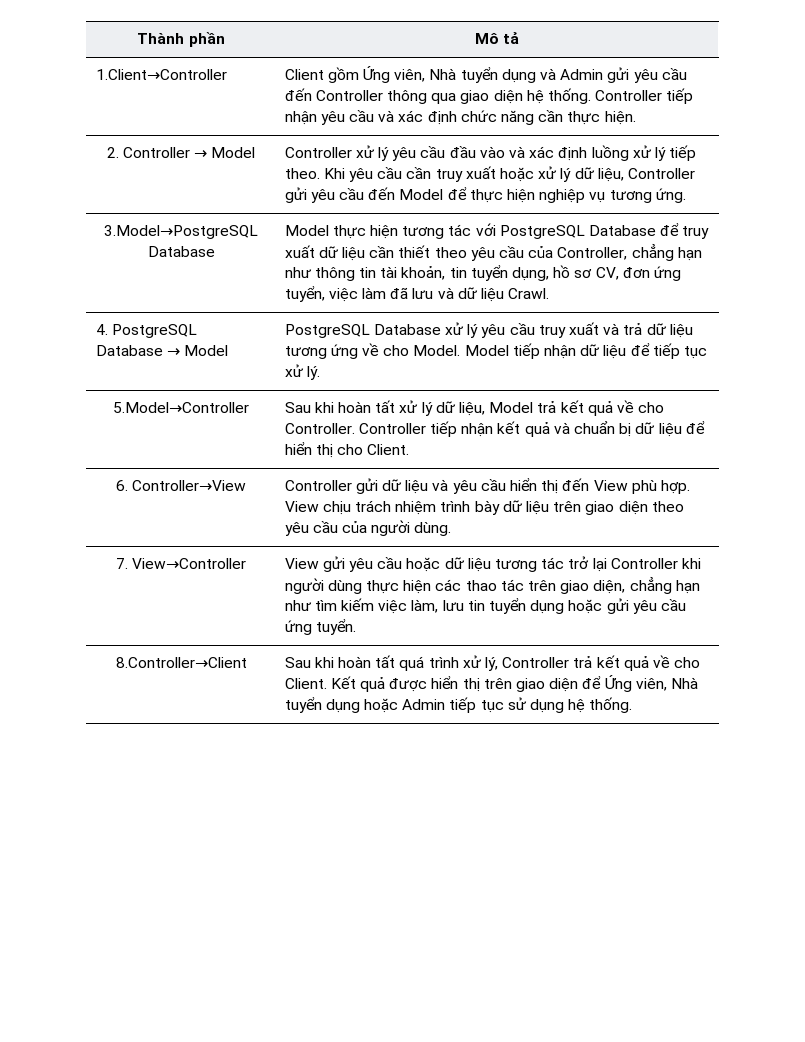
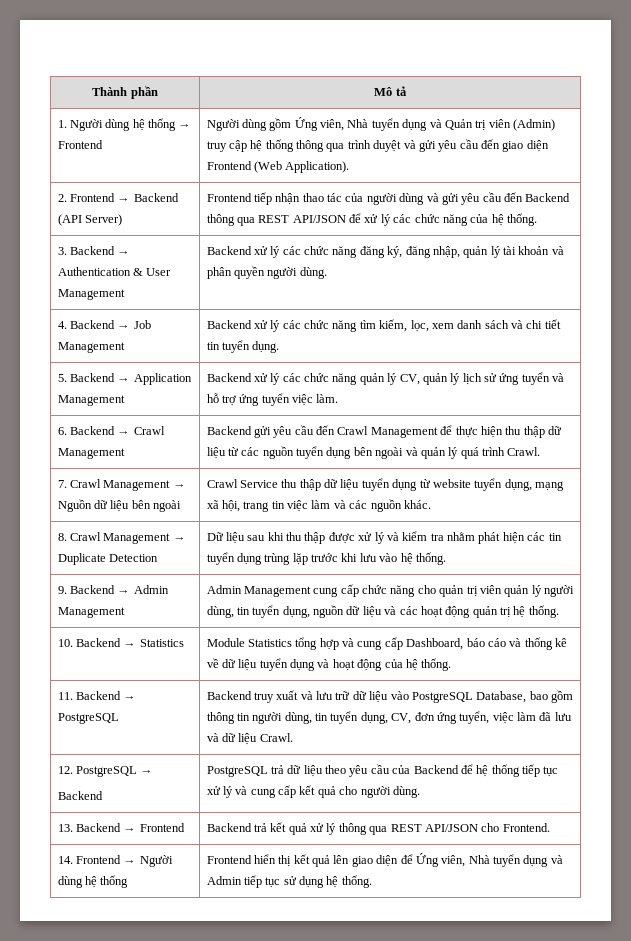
[95,69,227,80] [284,69,324,80] 1.Client→Controller | Client -> [57,118,192,131] [57,140,103,149] [206,119,267,131] 1. Người dùng hệ thống → Frontend | Người dùng
[560,67,687,83] [284,88,694,104] [284,110,636,125] [106,147,256,158] [284,145,697,161] [284,166,695,182] [284,187,686,203] [104,225,258,239] [147,246,215,257] [284,223,710,239] [284,243,702,261] [284,265,593,281] Admin gửi yêu cầu đến Controller thông qua giao diện hệ thống. Controller tiếp nhận yêu cầu và xác định chức năng cần thực hiện. // 2. Controller → Model | Controller xử lý yêu cầu đầu vào và xác định luồng xử lý tiếp theo. Khi yêu cầu cần truy xuất hoặc xử lý dữ liệu, Controller gửi yêu cầu đến Model để thực hiện nghiệp vụ tương ứng. // 3.Model→PostgreSQL Database | Model thực hiện tương tác với PostgreSQL Database để truy xuất dữ liệu cần thiết theo yêu cầu của Controller, chẳng hạn như thông tin tài khoản, tin tuyển dụng, hồ sơ -> [444,119,556,131] [206,139,549,152] [206,161,350,173] [57,193,179,202] [57,214,122,226] [206,192,571,205] [206,213,538,226] [57,246,131,255] [57,267,172,276] [57,289,125,300] [206,246,564,258] [206,266,327,279] [57,320,151,329] [57,342,125,353] [206,319,561,332] [206,340,280,353] [57,373,192,385] [57,395,125,406] [206,372,565,385] [206,393,339,406] [57,426,165,435] [57,448,125,459] [206,425,563,438] [206,446,541,459] [57,479,186,491] [57,499,182,512] [206,478,565,491] [206,499,431,512] [57,532,186,544] [57,553,158,565] [206,531,562,544] [206,552,446,565] [57,585,169,594] [57,607,125,618] [206,584,575,597] [206,605,559,618] [57,638,184,647] [206,637,568,650] [206,658,452,671] [57,691,137,700] [57,713,119,724] [206,690,574,703] [206,711,388,724] Quản trị viên (Admin) truy cập hệ thống thông qua trình duyệt và gửi yêu cầu đến giao diện Frontend (Web Application). // 2. Frontend → Backend (API Server) | Frontend tiếp nhận thao tác của người dùng và gửi yêu cầu đến Backend thông qua REST API/JSON để xử lý các chức năng của hệ thống. // 3. Backend → Authentication & User Management | Backend xử lý các chức năng đăng ký, đăng nhập, quản lý tài khoản và phân quyền người dùng. // 4. Backend → Job Management | Backend xử lý các chức năng tìm kiếm, lọc, xem danh sách và chi tiết tin tuyển dụng. // 5. Backend → Application Management | Backend xử lý các chức năng quản lý CV, quản lý lịch sử ứng tuyển và hỗ trợ ứng tuyển việc làm. // 6. Backend → Crawl Management | Backend gửi yêu cầu đến Crawl Management để thực hiện thu thập dữ liệu từ các nguồn tuyển dụng bên ngoài và quản lý quá trình Crawl. // 7. Crawl Management → Nguồn dữ liệu bên ngoài | Crawl Service thu thập dữ liệu tuyển dụng từ website tuyển dụng, mạng xã hội, trang tin việc làm và các nguồn khác. // 8. Crawl Management → Duplicate Detection | Dữ liệu sau khi thu thập được xử lý và kiểm tra nhằm phát hiện các tin tuyển dụng trùng lặp trước khi lưu vào hệ thống. // 9. Backend → Admin Management | Admin Management cung cấp chức năng cho quản trị viên quản lý người dùng, tin tuyển dụng, nguồn dữ liệu và các hoạt động quản trị hệ thống. // 10. Backend → Statistics | Module Statistics tổng hợp và cung cấp Dashboard, báo cáo và thống kê về dữ liệu tuyển dụng và hoạt động của hệ thống. // 11. Backend → PostgreSQL | Backend truy xuất và lưu trữ dữ liệu vào PostgreSQL Database, bao gồm thông tin người dùng, tin tuyển dụng,
[95,324,197,338] [95,345,229,356] [284,322,693,338] [284,343,707,359] [284,364,320,380] [113,402,249,413] [284,400,665,416] [284,421,705,437] [284,442,410,458] [115,480,247,491] [284,478,690,494] [284,500,684,515] [284,520,452,536] [115,558,247,569] [284,556,701,572] [284,576,700,594] [284,598,686,614] [284,619,356,635] [115,657,247,668] [284,655,701,671] [284,676,512,692] 4. PostgreSQL Database → Model | PostgreSQL Database xử lý yêu cầu truy xuất và trả dữ liệu tương ứng về cho Model. Model tiếp nhận dữ liệu để tiếp tục xử lý. // 5.Model→Controller | Sau khi hoàn tất xử lý dữ liệu, Model trả kết quả về cho Controller. Controller tiếp nhận kết quả và chuẩn bị dữ liệu để hiển thị cho Client. // 6. Controller→View | Controller gửi dữ liệu và yêu cầu hiển thị đến View phù hợp. View chịu trách nhiệm trình bày dữ liệu trên giao diện theo yêu cầu của người dùng. // 7. View→Controller | View gửi yêu cầu hoặc dữ liệu tương tác trở lại Controller khi người dùng thực hiện các thao tác trên giao diện, chẳng hạn như tìm kiếm việc làm, lưu tin tuyển dụng hoặc gửi yêu cầu ứng tuyển. // 8.Controller→Client | Sau khi hoàn tất quá trình xử lý, Controller trả kết quả về cho Client. Kết quả được hiển thị trên -> [57,766,154,777] [57,791,103,800] [206,764,559,777] [206,785,420,798] [57,823,185,832] [206,822,550,835] [57,855,173,867] [57,875,129,888] [206,854,350,867] 12. PostgreSQL → // Backend | PostgreSQL trả dữ liệu theo yêu cầu của Backend để hệ thống tiếp tục xử lý và cung cấp kết quả cho người dùng. // 13. Backend → Frontend | Backend trả kết quả xử lý thông qua REST API/JSON cho Frontend. // 14. Frontend → Người dùng hệ thống | Frontend hiển thị kết quả lên
[364,698,399,713] hoặc -> [550,855,563,864] và

